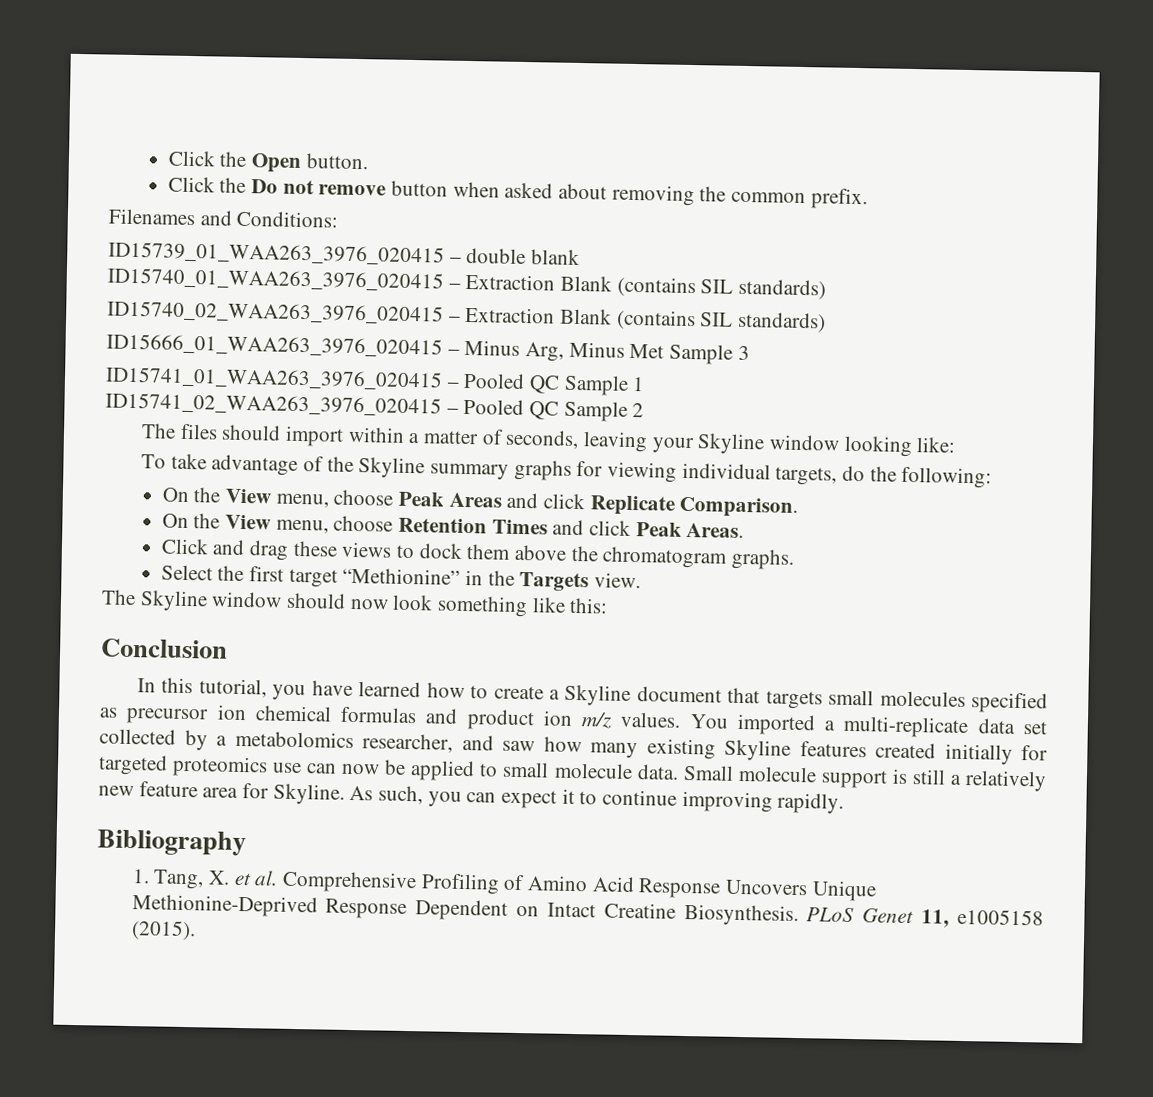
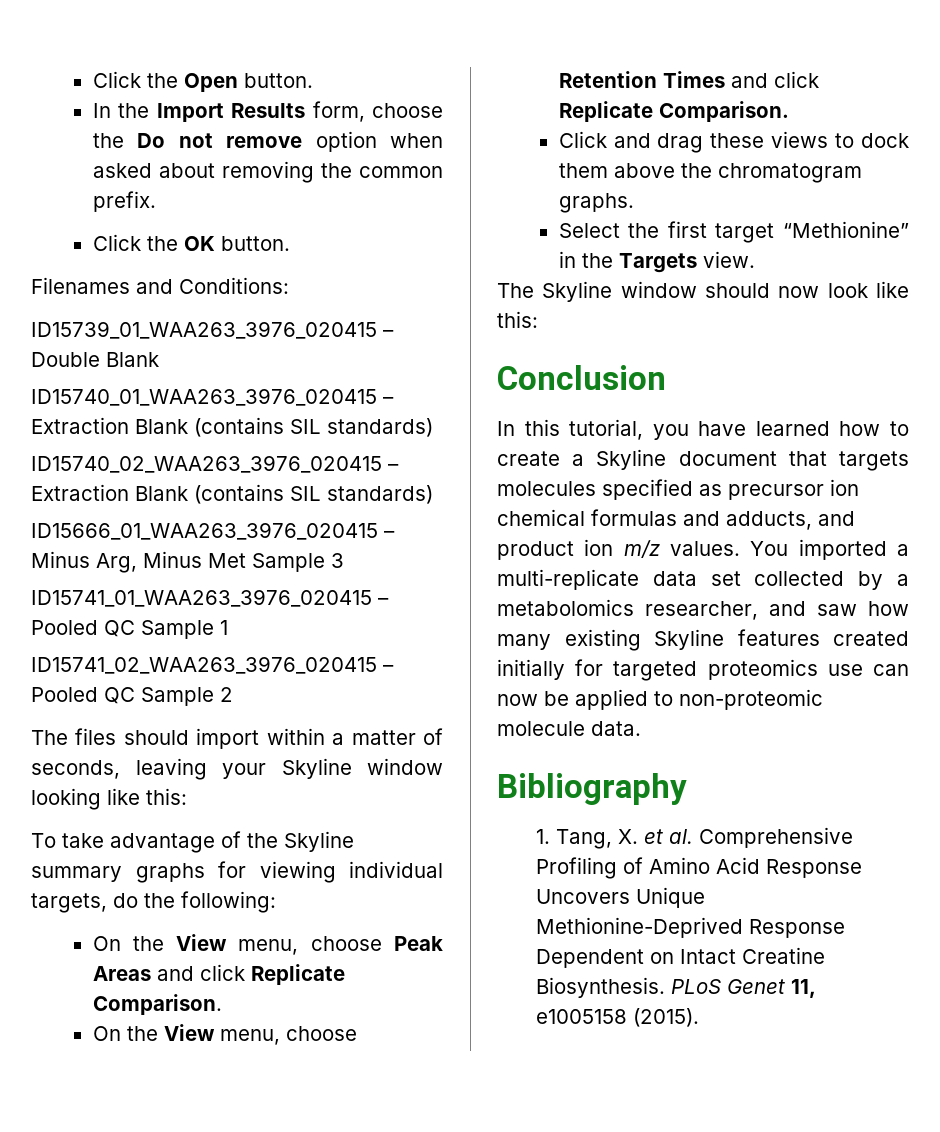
[167,176,215,193] Click -> [92,101,443,122] In the Import Results form, choose
[391,180,449,197] button -> [315,131,377,152] option
(868, 199) none -> [92,234,290,251] // Click the OK button.
[466,247,581,266] double blank -> [31,352,159,367] Double Blank
[916,437,957,453] like: -> [107,788,187,805] like this:
[635,522,745,539] Peak Areas. -> [558,101,789,122] Replicate Comparison.
[437,595,529,618] something -> (868, 290) none
[828,689,875,706] small -> (909, 461) none
(459, 716) none -> [726,511,855,530] adducts, and
[502,761,550,778] small -> [679,689,823,710] non-proteomic
[682,764,1047,792] [98,781,845,814] Small molecule support is still a relatively new feature area for Skyline. As such, you can expect it to continue improving rapidly. -> (641, 728) none

